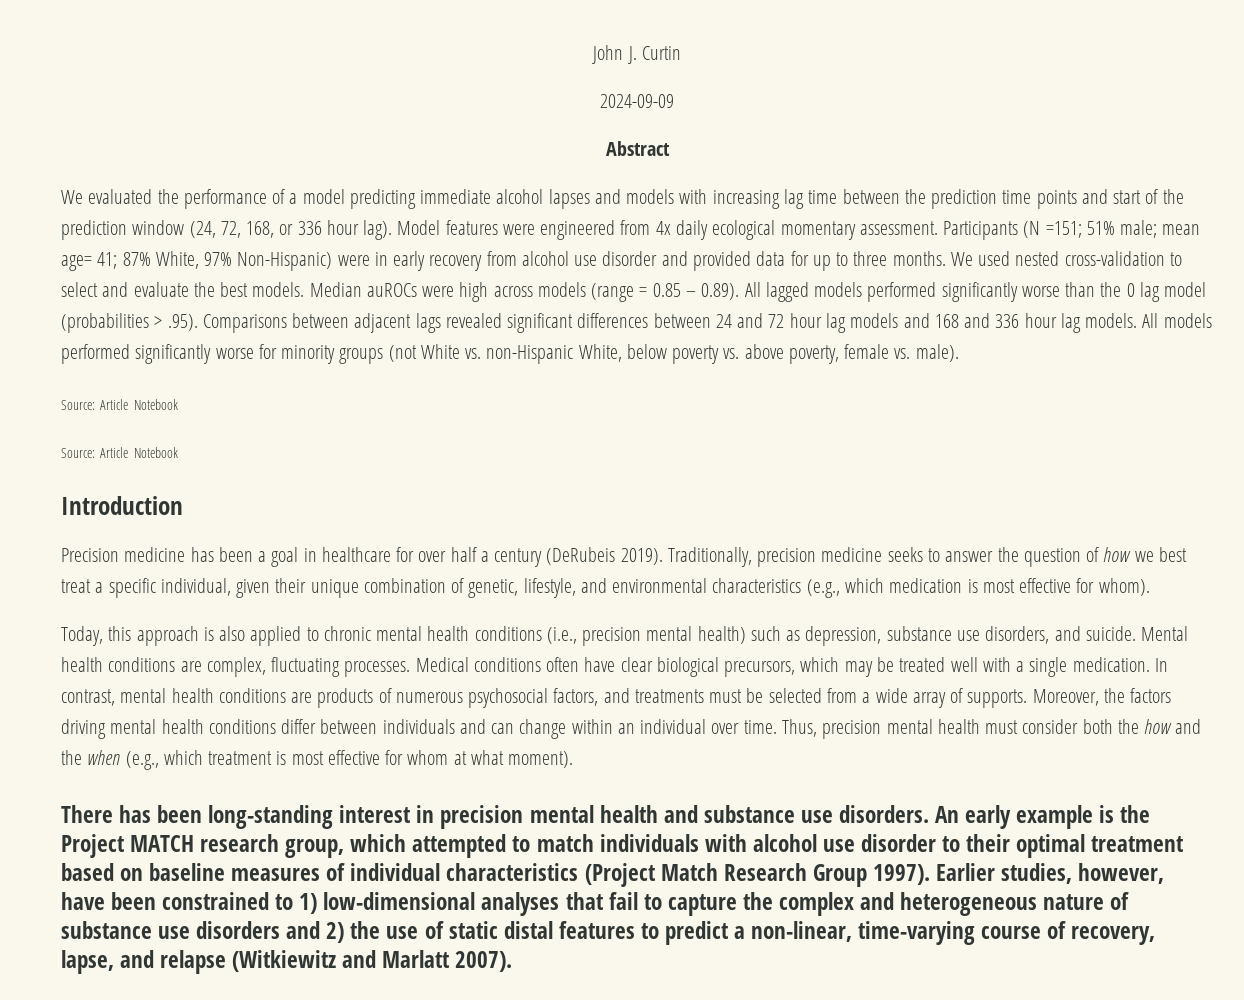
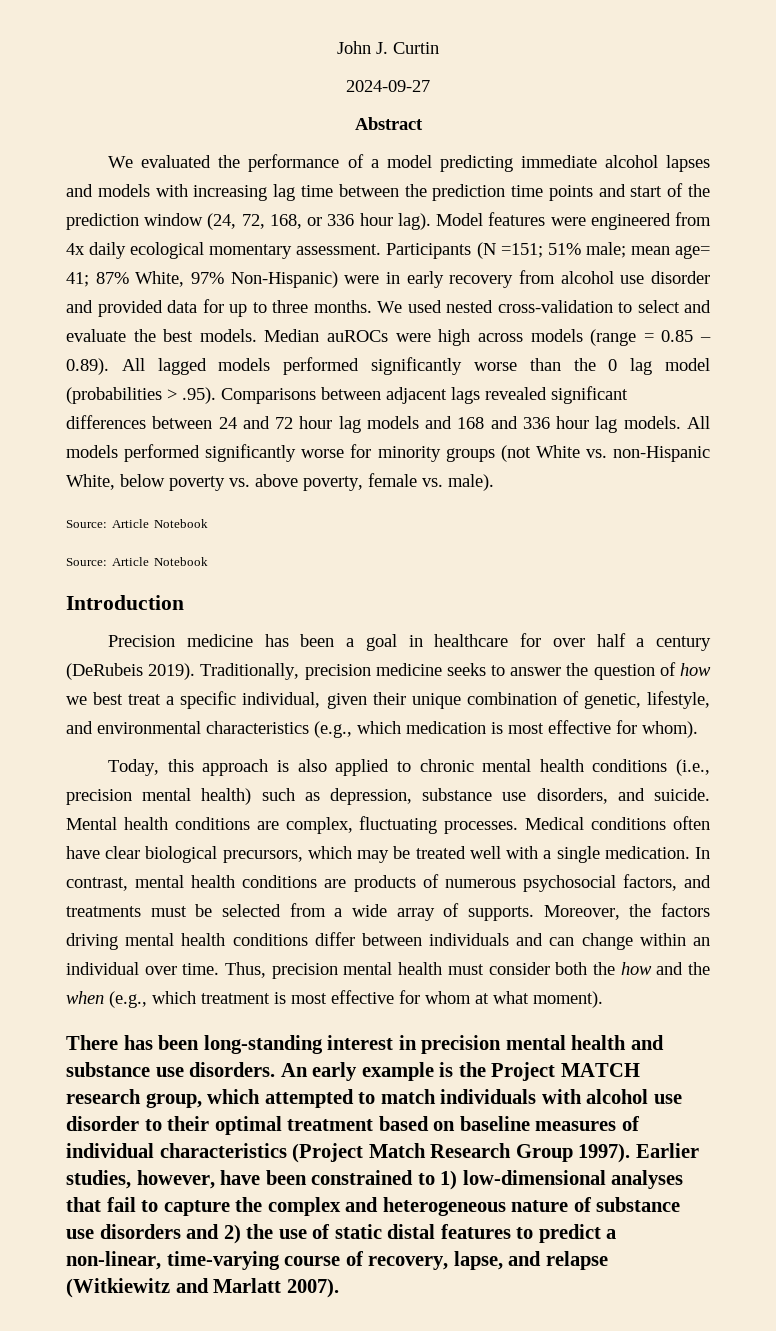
[600,94,674,108] 2024-09-09 -> [346,80,430,92] 2024-09-27

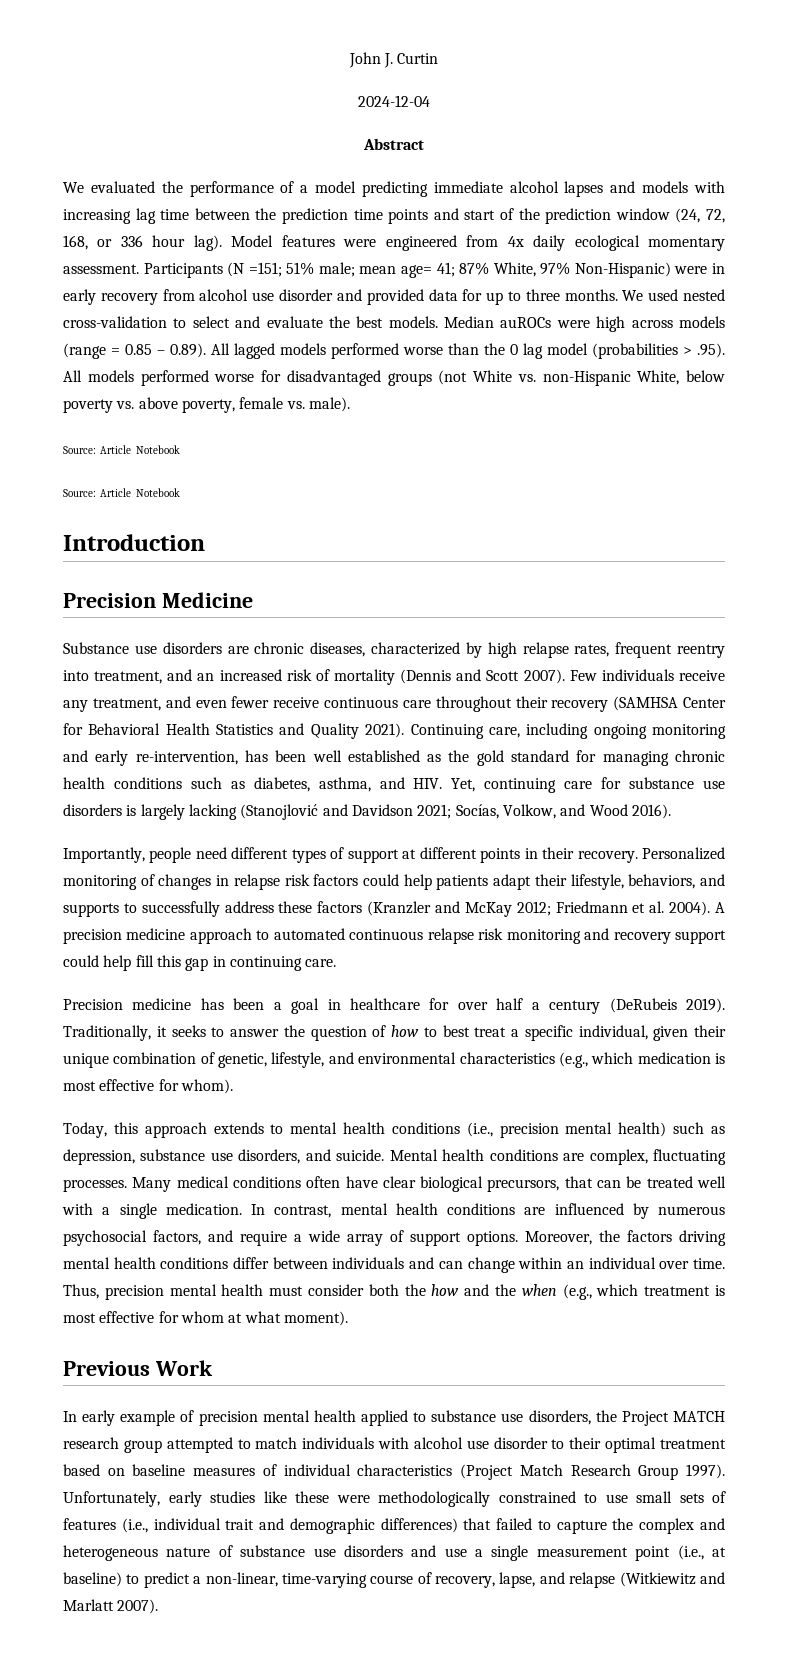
[346,80,430,92] 2024-09-27 -> [358,95,430,107] 2024-12-04
[371,357,463,375] significantly -> (399, 351) none
[221,386,628,404] [66,415,681,433] Comparisons between adjacent lags revealed significant differences between 24 and 72 hour lag models and 168 and 336 hour lag models. -> (725, 350) none
[205,444,297,462] significantly -> (209, 378) none
[377,446,441,462] minority -> [286,370,381,386] disadvantaged
(184, 602) none -> [63,592,253,608] [63,642,725,658] [63,669,725,685] [63,696,726,712] [63,723,727,739] [63,750,725,766] [63,777,725,793] [63,804,671,820] [63,847,725,863] [63,874,725,890] [63,901,725,917] [63,928,727,944] [63,955,337,971] // Precision Medicine // Substance use disorders are chronic diseases, characterized by high relapse rates, frequent reentry into treatment, and an increased risk of mortality (Dennis and Scott 2007). Few individuals receive any treatment, and even fewer receive continuous care throughout their recovery (SAMHSA Center for Behavioral Health Statistics and Quality 2021). Continuing care, including ongoing monitoring and early re-intervention, has been well established as the gold standard for managing chronic health conditions such as diabetes, asthma, and HIV. Yet, continuing care for substance use disorders is largely lacking (Stanojlović and Davidson 2021; Socías, Volkow, and Wood 2016). // Importantly, people need different types of support at different points in their recovery. Personalized monitoring of changes in relapse risk factors could help patients adapt their lifestyle, behaviors, and supports to successfully address these factors (Kranzler and McKay 2012; Friedmann et al. 2004). A precision medicine approach to automated continuous relapse risk monitoring and recovery support could help fill this gap in continuing care.
[304,663,442,680] precision medicine -> [156,1026,167,1037] it
[66,696,87,705] we -> [423,1027,437,1037] to
[277,759,474,776] is also applied to chronic -> [213,1122,284,1134] extends to
[525,817,585,830] Medical -> [132,1176,229,1192] Many medical
[307,846,390,863] which may -> [564,1176,622,1188] that can
[353,874,439,892] products of -> [554,1203,649,1219] influenced by
[66,903,326,917] treatments must be selected from -> [240,1231,287,1246] require
[468,906,534,921] supports. -> [410,1231,518,1246] support options.
[66,1035,664,1054] [66,1062,454,1081] There has been long-standing interest in precision mental health and substance use disorders. An early example is -> [63,1360,213,1376] [63,1410,591,1426] Previous Work // In early example of precision mental health applied to substance use disorders,
[145,1089,261,1108] group, which -> [123,1440,162,1453] group
[635,1143,699,1158] [66,1170,684,1190] [66,1197,136,1212] Earlier studies, however, have been constrained to 1) low-dimensional analyses that fail -> [63,1491,726,1507] [63,1518,533,1534] Unfortunately, early studies like these were methodologically constrained to use small sets of features (i.e., individual trait and demographic differences) that failed
[223,1224,511,1244] 2) the use of static distal features -> [444,1545,726,1561] [63,1572,122,1587] use a single measurement point (i.e., at baseline)

